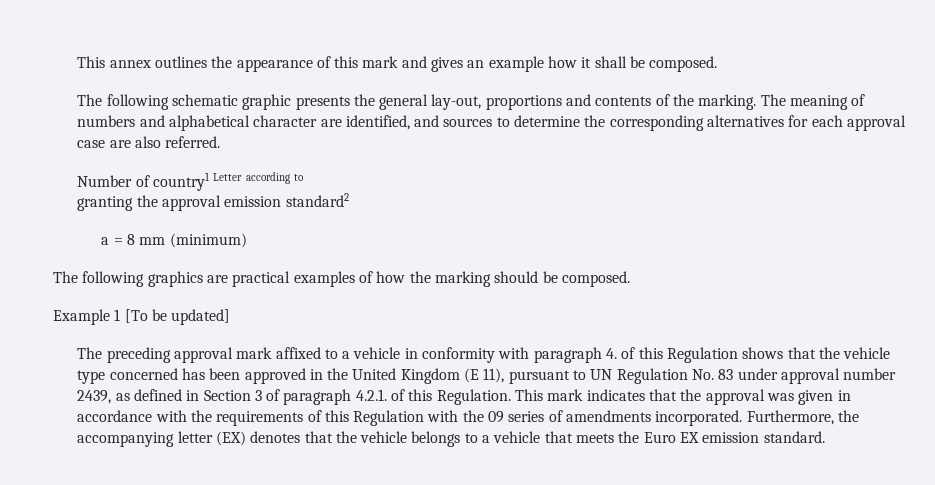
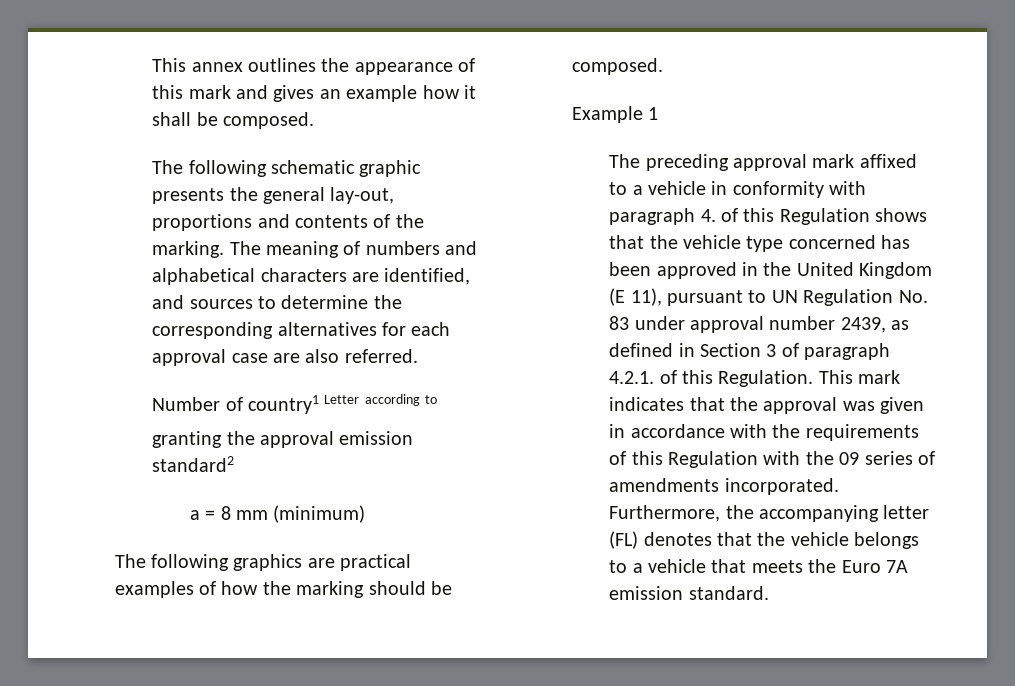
[253,115,318,127] character -> [260,268,347,282] characters
[124,309,231,325] [To be updated] -> (658, 113) none
[215,431,246,446] (EX) -> [609,531,639,549] (FL)
[680,432,700,443] EX -> [885,560,908,573] 7A

